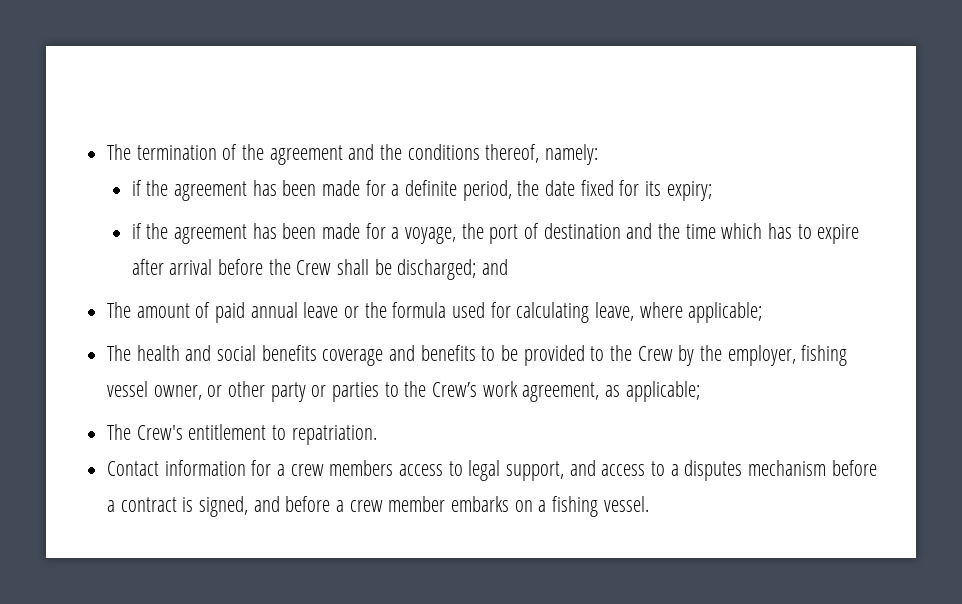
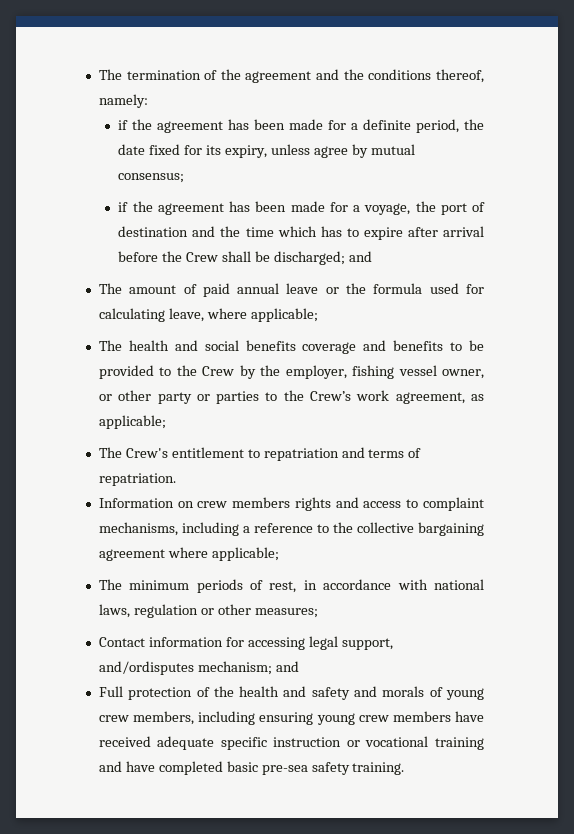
[666,181,712,201] expiry; -> [224,144,415,158] [118,173,185,183] expiry, unless agree by mutual consensus;
[291,425,377,445] [107,460,877,481] [107,496,649,517] repatriation. // Contact information for a crew members access to legal support, and access to a disputes mechanism before a contract is signed, and before a crew member embarks on a fishing vessel. -> [263,447,422,461] [98,473,176,486] [98,497,485,511] [98,522,485,536] [98,547,279,561] [98,579,485,593] [98,604,318,618] [98,636,393,650] [98,661,299,675] [98,686,485,700] [98,711,484,725] [98,736,484,750] [98,761,405,775] repatriation and terms of repatriation. // Information on crew members rights and access to complaint mechanisms, including a reference to the collective bargaining agreement where applicable; // The minimum periods of rest, in accordance with national laws, regulation or other measures; // Contact information for accessing legal support, and/ordisputes mechanism; and // Full protection of the health and safety and morals of young crew members, including ensuring young crew members have received adequate specific instruction or vocational training and have completed basic pre-sea safety training.

